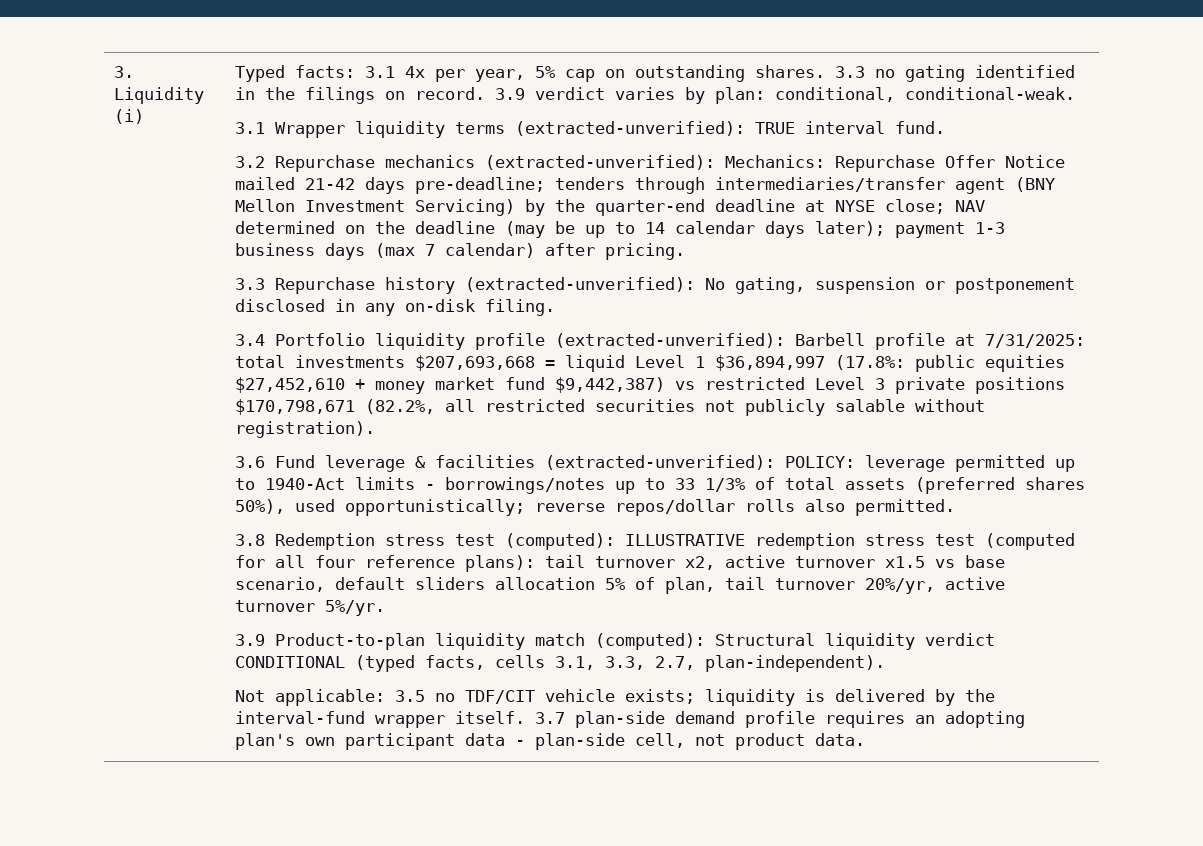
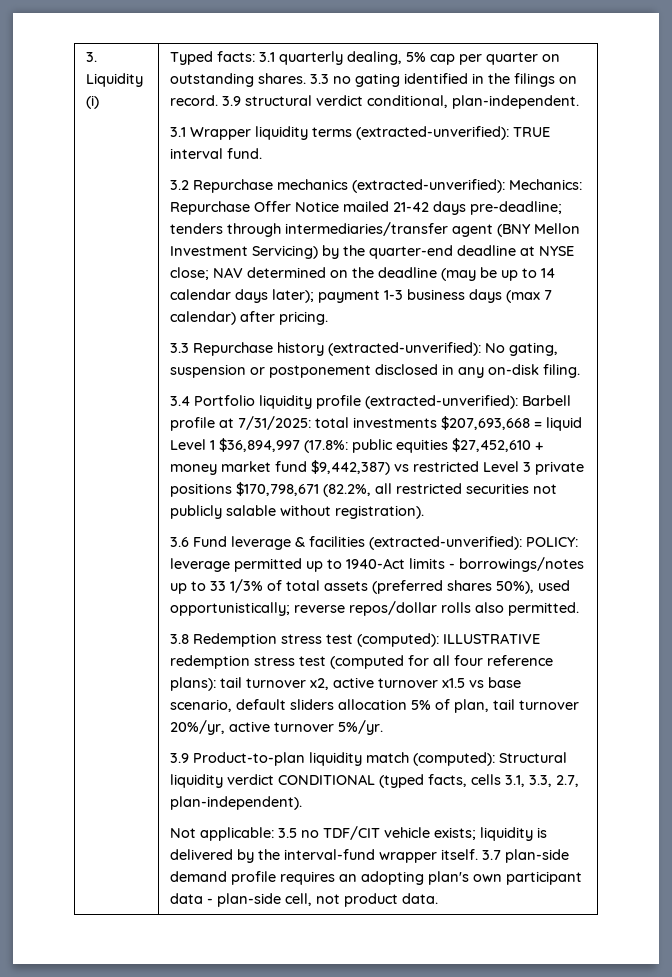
[404,66,595,82] 4x per year, 5% cap -> [279,51,539,65] quarterly dealing, 5% cap per quarter
[534,87,1075,104] verdict varies by plan: conditional, conditional-weak. -> [245,95,580,109] structural verdict conditional, plan-independent.

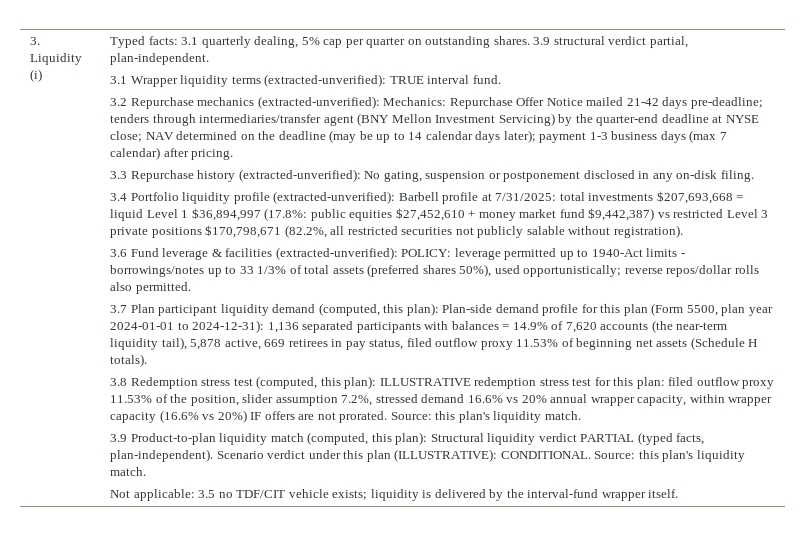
[310,73,578,87] [170,95,219,106] 3.3 no gating identified in the filings on record. -> (530, 40) none
[367,95,449,108] conditional, -> [649,36,688,48] partial,
(580, 609) none -> [110,303,773,316] [110,320,728,333] [110,337,758,350] [110,354,148,367] // 3.7 Plan participant liquidity demand (computed, this plan): Plan-side demand profile for this plan (Form 5500, plan year 2024-01-01 to 2024-12-31): 1,136 separated participants with balances = 14.9% of 7,620 accounts (the near-term liquidity tail), 5,878 active, 669 retirees in pay status, filed outflow proxy 11.53% of beginning net assets (Schedule H totals).
[357,633,440,647] (computed): -> [256,376,377,389] (computed, this plan):
[330,655,554,669] [170,677,522,691] [170,699,580,713] [170,720,384,735] (computed for all four reference plans): tail turnover x2, active turnover x1.5 vs base scenario, default sliders allocation 5% of plan, tail turnover 20%/yr, active turnover 5%/yr. -> [594,377,775,389] [110,394,773,406] [110,410,581,423] for this plan: filed outflow proxy 11.53% of the position, slider assumption 7.2%, stressed demand 16.6% vs 20% annual wrapper capacity, within wrapper capacity (16.6% vs 20%) IF offers are not prorated. Source: this plan's liquidity match.
[413,752,496,766] (computed): -> [307,432,428,445] (computed, this plan):
[278,774,376,785] CONDITIONAL -> [580,434,635,442] PARTIAL
[471,774,580,787] [170,796,303,810] cells 3.1, 3.3, 2.7, plan-independent). -> [110,449,745,462] [110,467,147,476] plan-independent). Scenario verdict under this plan (ILLUSTRATIVE): CONDITIONAL. Source: this plan's liquidity match.
[482,849,570,863] [170,871,583,885] [170,893,439,907] 3.7 plan-side demand profile requires an adopting plan's own participant data - plan-side cell, not product data. -> (679, 493) none

